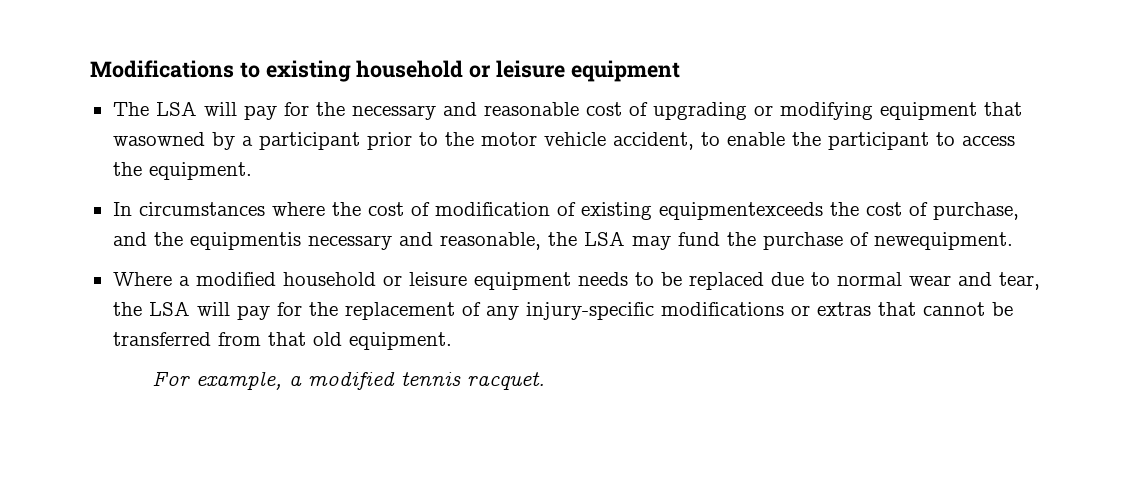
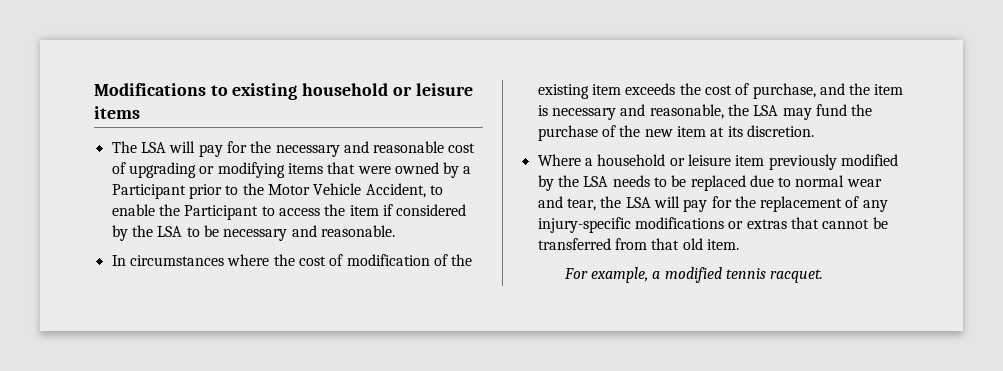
[570,60,680,82] equipment -> [94,106,140,119] items
[879,102,1022,120] [112,132,205,146] equipment that wasowned -> [287,162,439,174] items that were owned
[258,132,360,150] participant -> [111,184,186,199] Participant
[480,132,694,150] motor vehicle accident, -> [267,183,426,198] Motor Vehicle Accident,
[827,132,929,150] participant -> [184,205,259,220] Participant
[148,162,252,180] equipment. -> [349,204,467,216] [111,225,395,241] item if considered by the LSA to be necessary and reasonable.
[580,202,823,220] existing equipmentexceeds -> [451,254,473,266] [537,83,676,99] the existing item exceeds
[189,232,301,250] equipmentis -> [874,84,904,95] [537,105,548,116] item is
[873,232,1013,250] newequipment. -> [619,125,814,137] the new item at its discretion.
[195,272,571,290] modified household or leisure equipment -> [597,154,898,170] [537,175,609,191] household or leisure item previously modified by the LSA
[348,332,452,350] equipment. -> [706,239,739,250] item.

